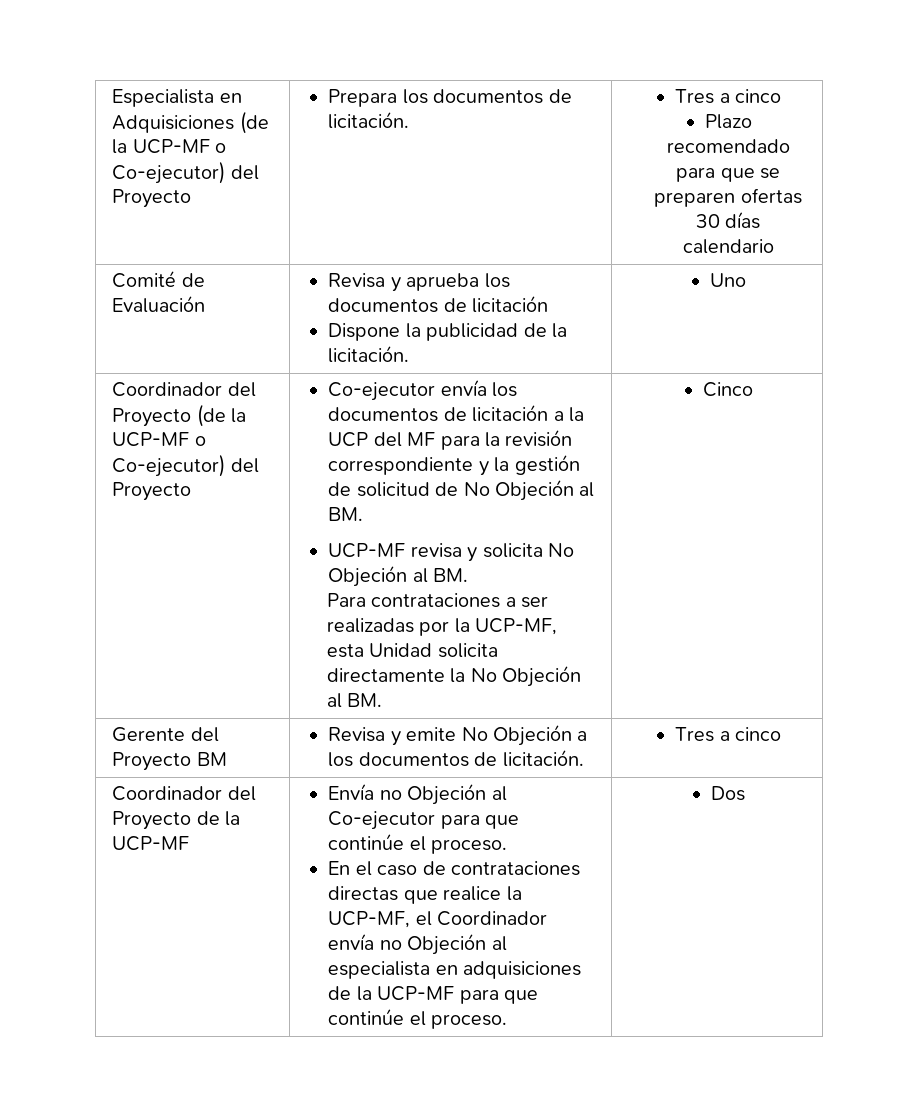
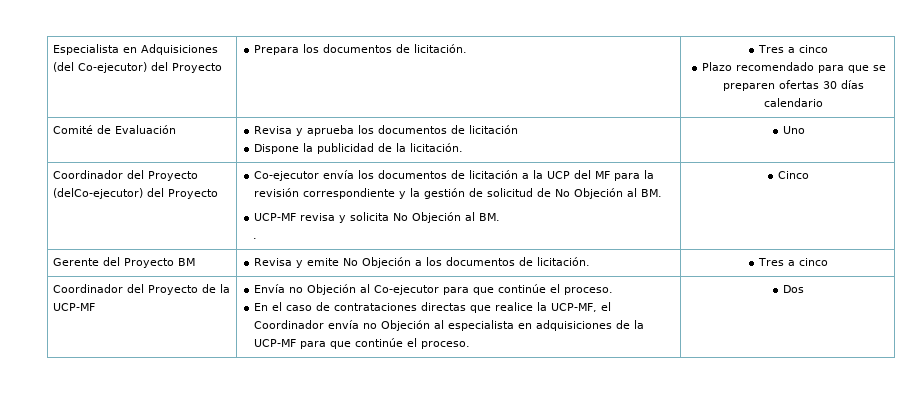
[239,111,269,134] [112,139,227,154] (de la UCP-MF o -> [52,62,74,72] (del
[196,404,247,427] [112,432,206,447] [112,454,226,477] (de la UCP-MF o Co-ejecutor) -> [52,188,143,199] (delCo-ejecutor)
[326,593,549,608] [326,618,558,636] [326,643,498,658] [326,666,582,687] [326,693,383,708] Para contrataciones a ser realizadas por la UCP-MF, esta Unidad solicita directamente la No Objeción al BM. -> [253,238,258,239] .

